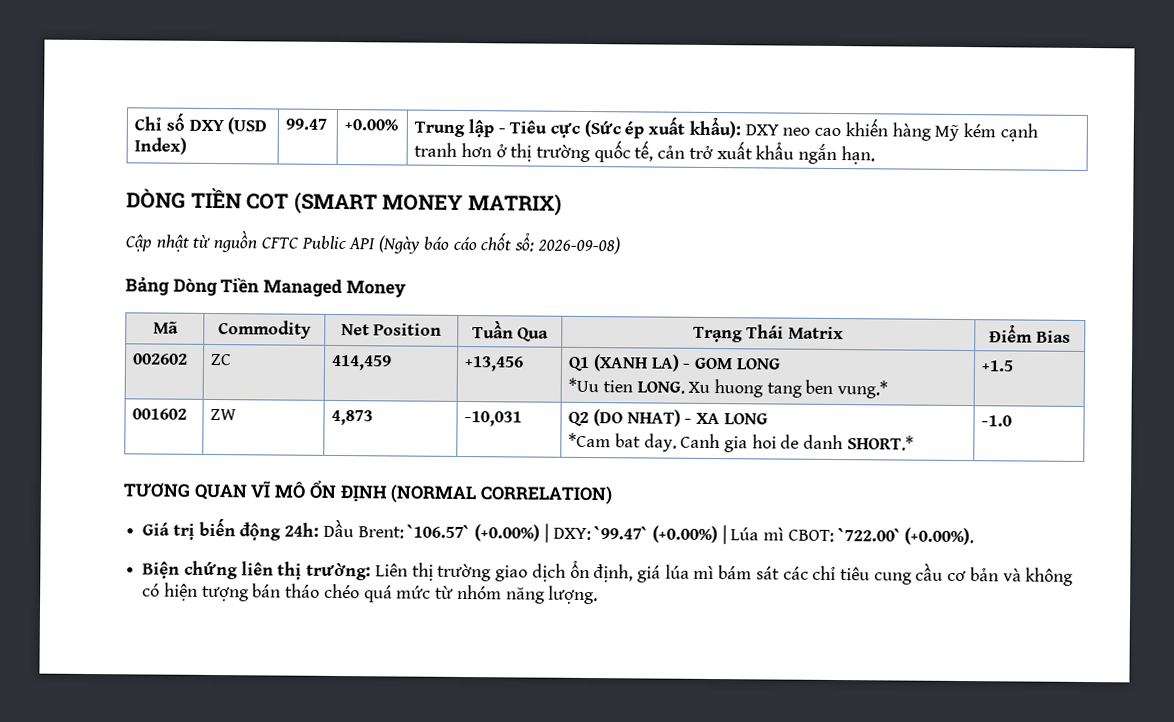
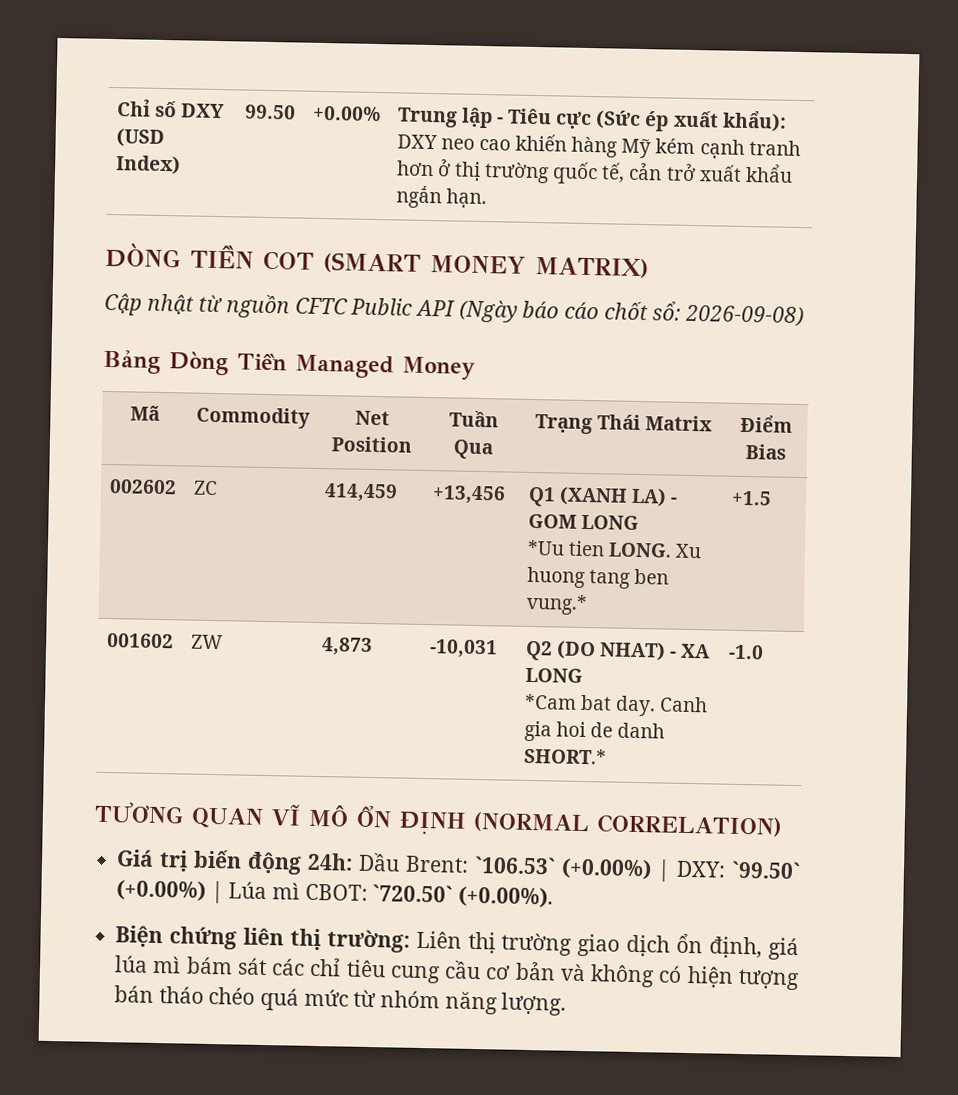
[285,118,328,130] 99.47 -> [244,104,296,120] 99.50
[406,524,471,539] `106.57` -> [474,855,557,875] `106.53`
[593,526,649,540] `99.47` -> [731,860,801,880] `99.50`
[836,528,901,542] `722.00` -> [372,884,454,903] `720.50`

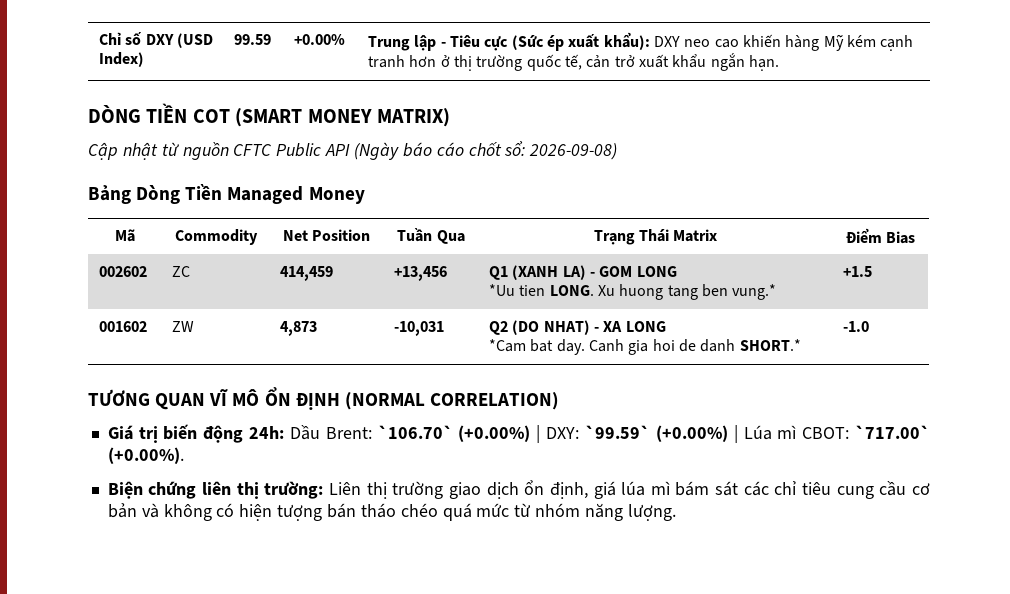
[244,104,296,120] 99.50 -> [234,34,272,45] 99.59
[474,855,557,875] `106.53` -> [377,425,453,439] `106.70`
[731,860,801,880] `99.50` -> [584,425,650,439] `99.59`
[372,884,454,903] `720.50` -> [855,425,931,439] `717.00`

